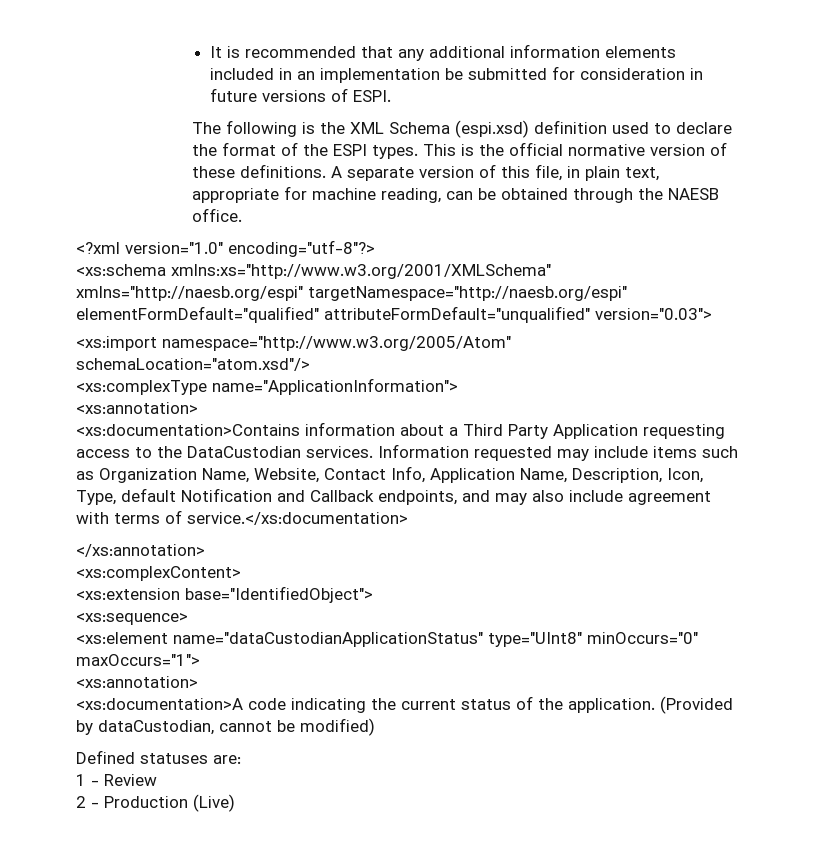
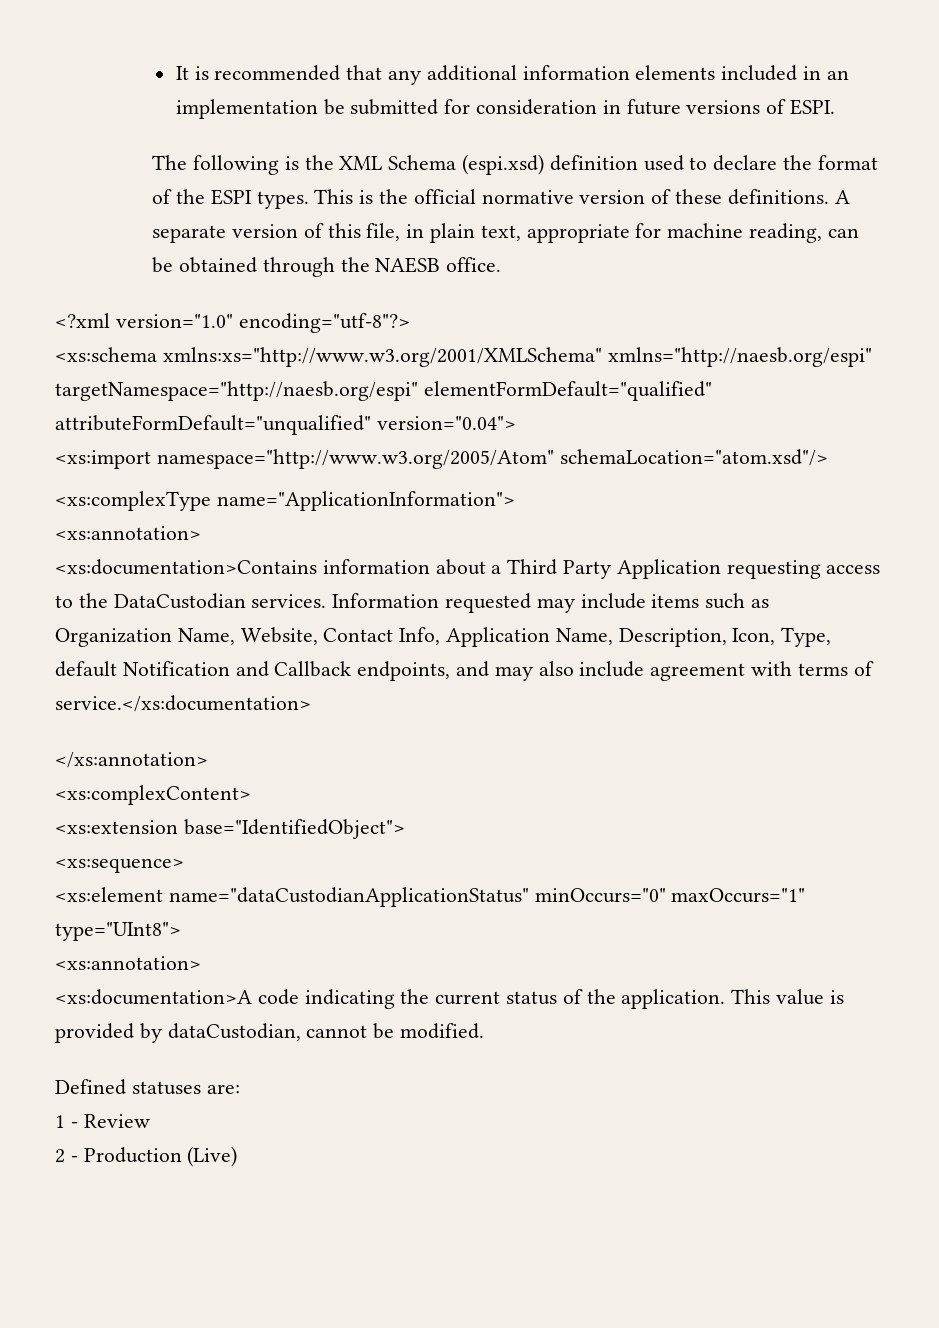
[595,308,712,320] version="0.03"> -> [376,416,516,430] version="0.04">
[488,632,698,647] [76,654,200,666] type="UInt8" minOccurs="0" maxOccurs="1"> -> [534,888,806,903] [55,922,181,941] minOccurs="0" maxOccurs="1" type="UInt8">
[660,696,733,714] (Provided -> [731,989,844,1005] [55,1023,134,1043] This value is provided
[300,718,375,736] modified) -> [400,1023,485,1039] modified.

